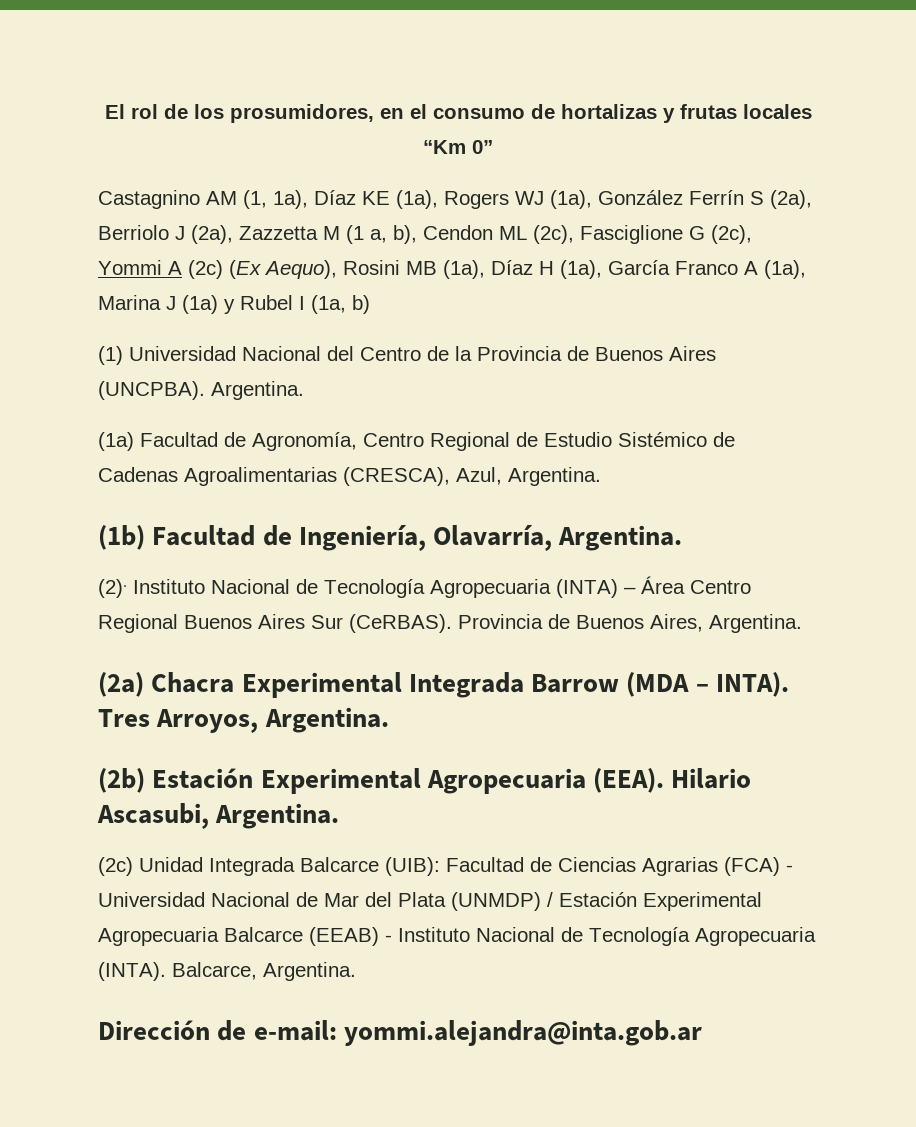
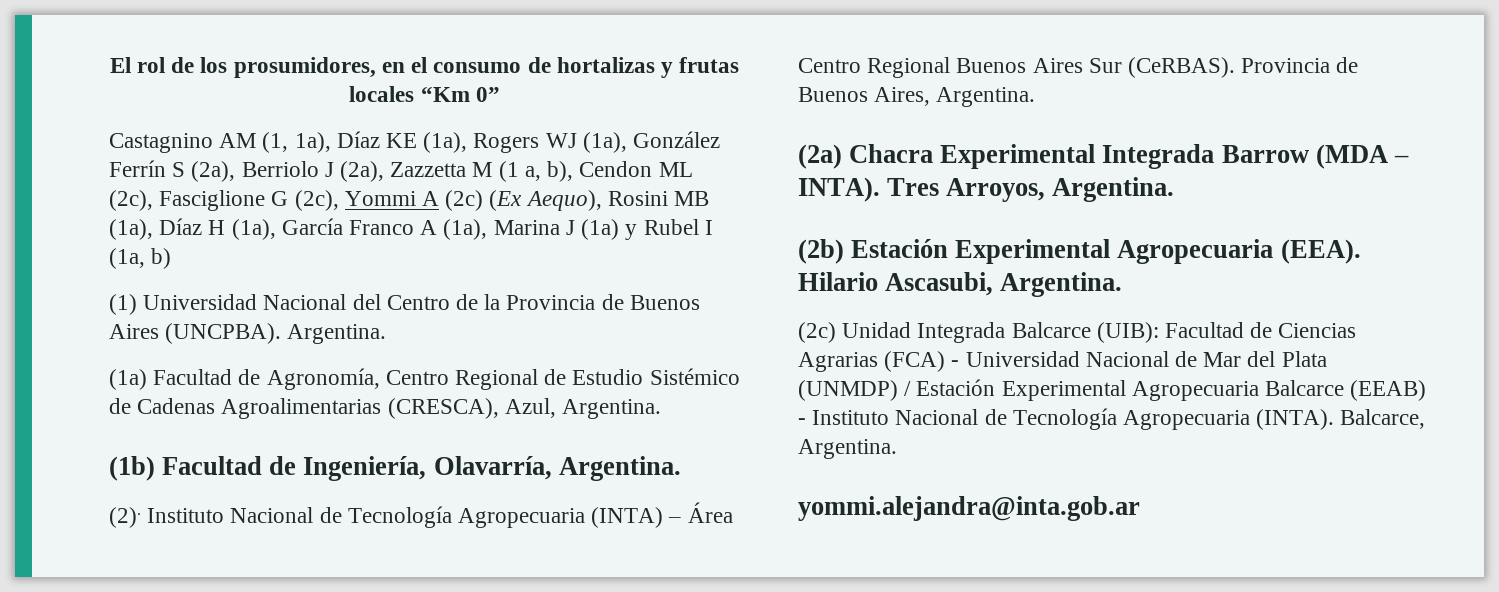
[98,1020,337,1041] Dirección de e-mail: -> (897, 449) none

